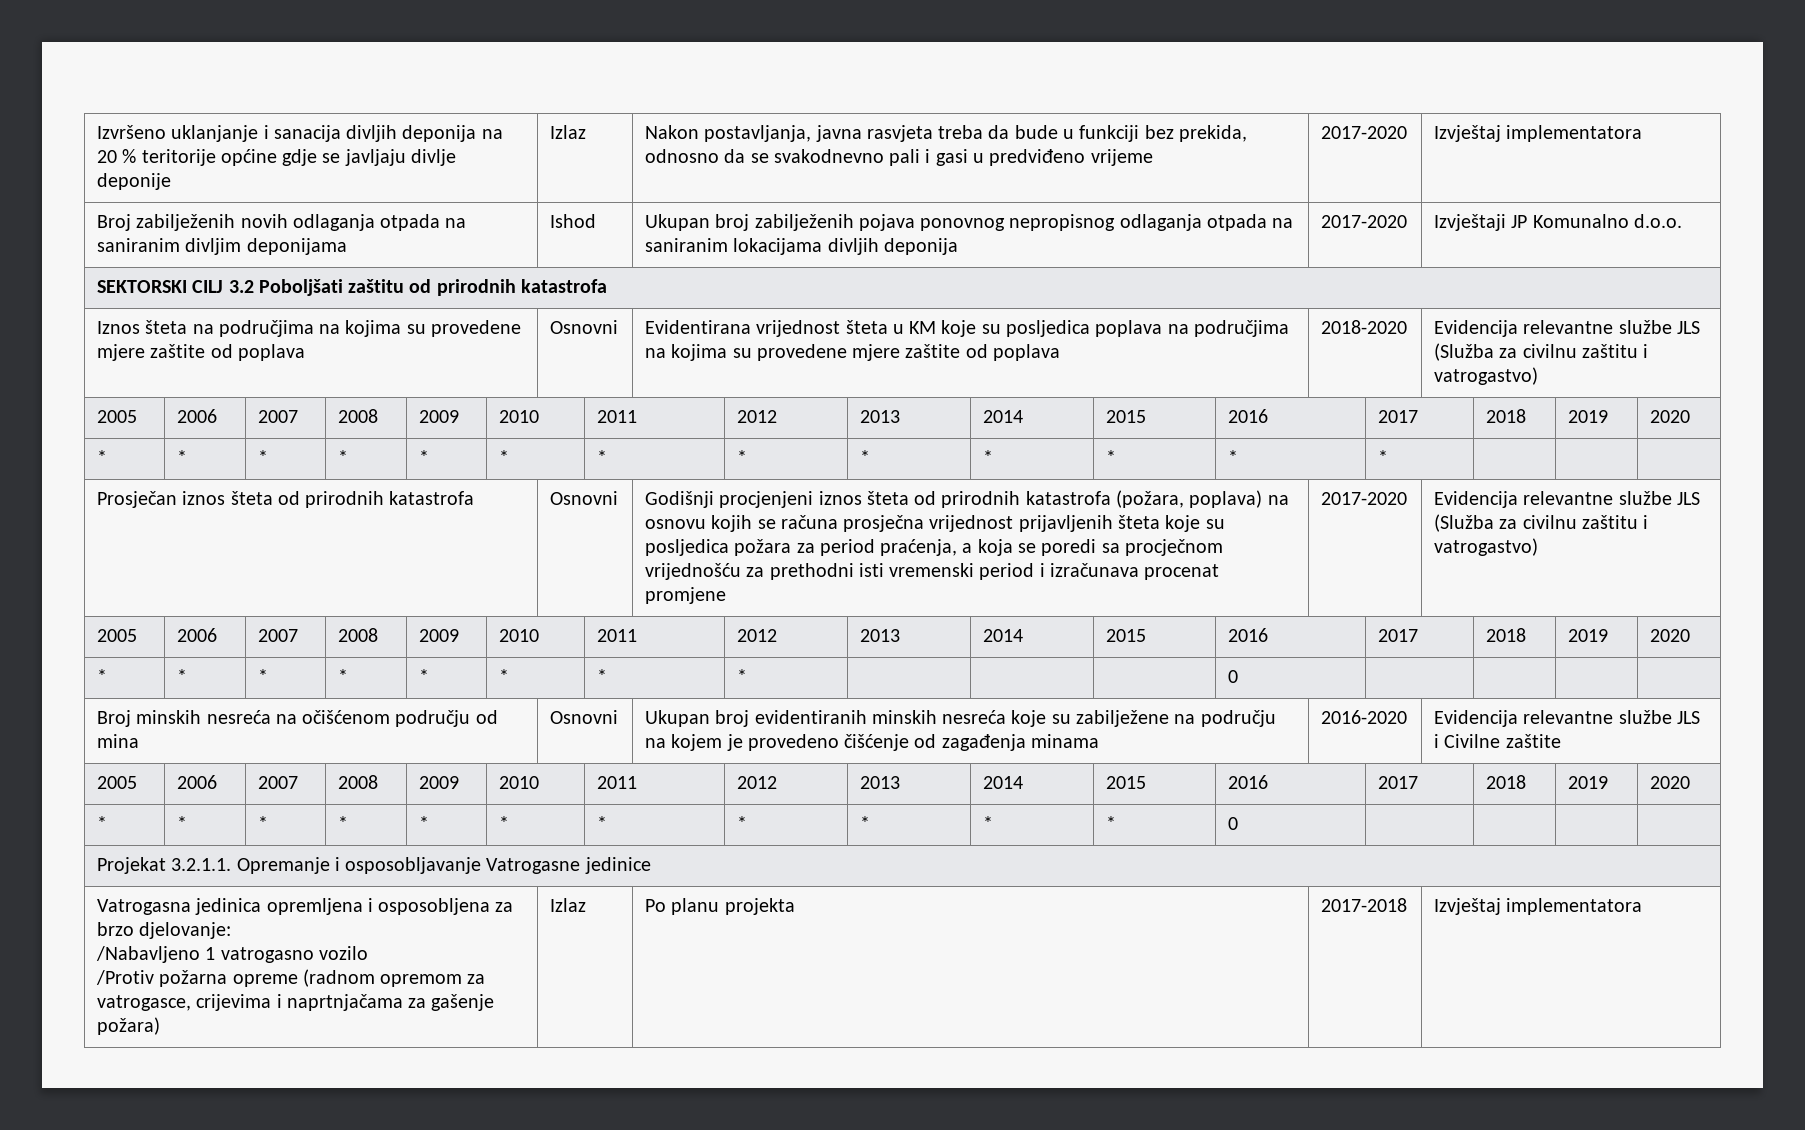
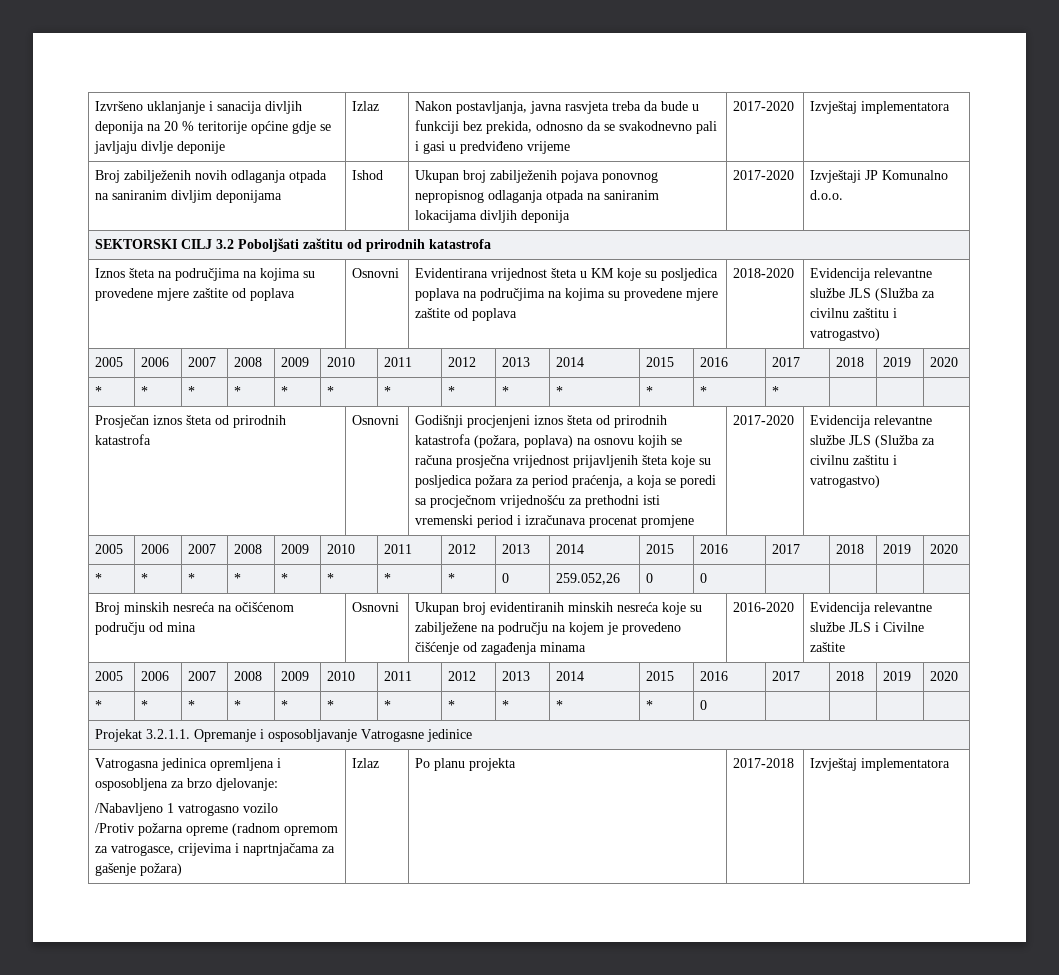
(748, 676) | | -> [502,573,510,583] [556,573,621,585] [646,573,654,583] 0 | 259.052,26 | 0

